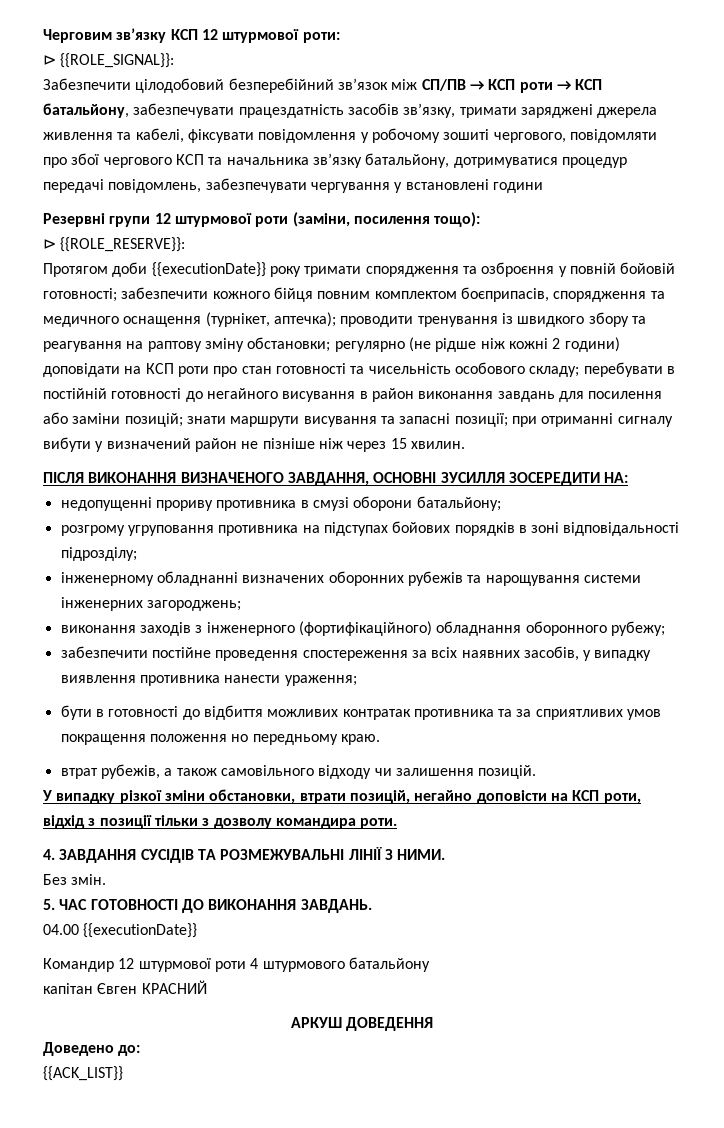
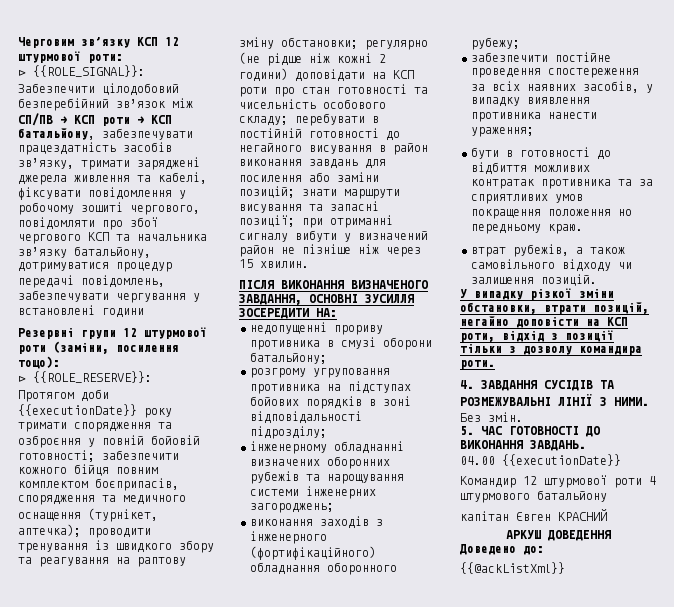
[43,1066,123,1081] {{ACK_LIST}} -> [460,562,565,574] {{@ackListXml}}

